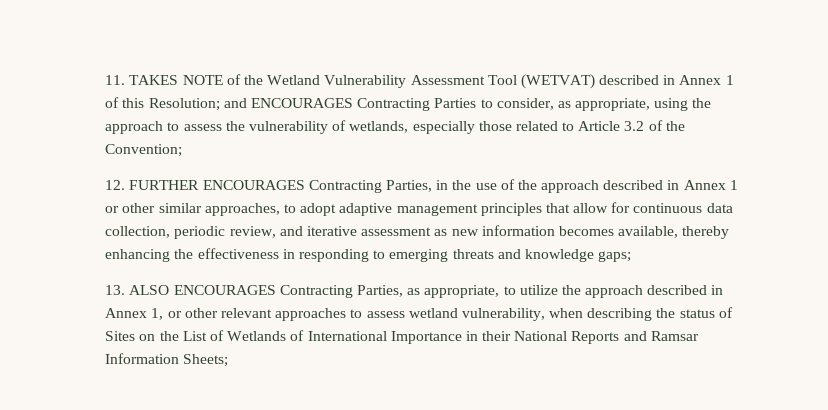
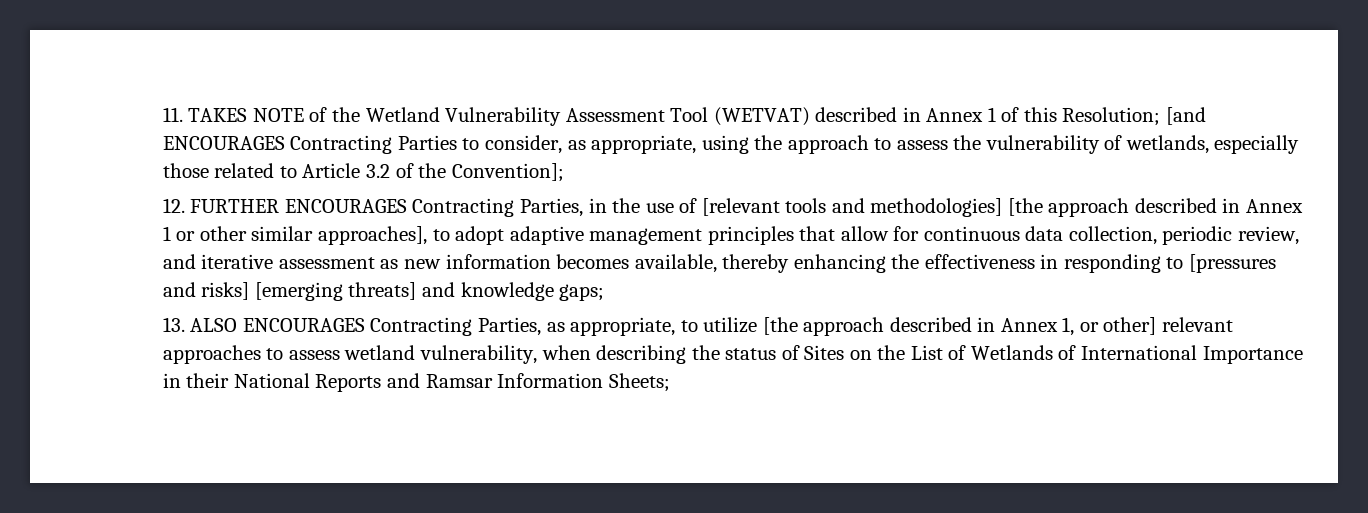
[223,98,247,108] and -> [1165,107,1206,125] [and
[105,144,183,157] Convention; -> [451,163,564,182] Convention];
[517,180,537,190] the -> [701,198,1043,217] [relevant tools and methodologies] [the
[204,203,280,216] approaches, -> [318,226,428,245] approaches],
[389,249,494,262] emerging threats -> [1188,254,1276,273] [162,282,417,301] [pressures and risks] [emerging threats]
[561,285,581,295] the -> [762,317,798,335] [the
[184,308,218,318] other -> [1103,317,1157,335] other]

